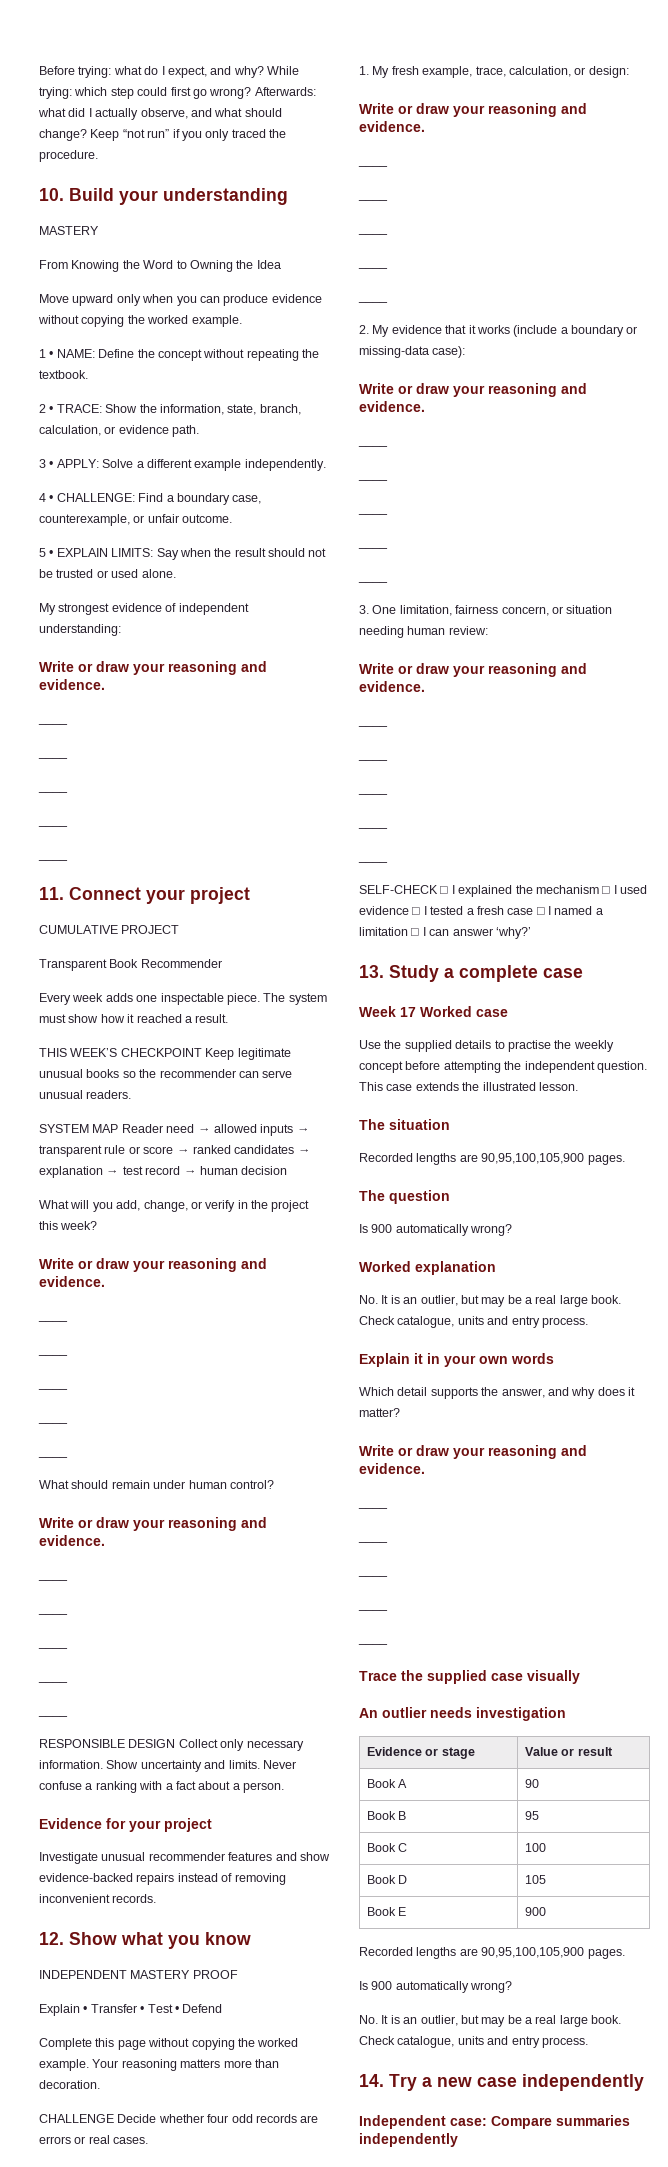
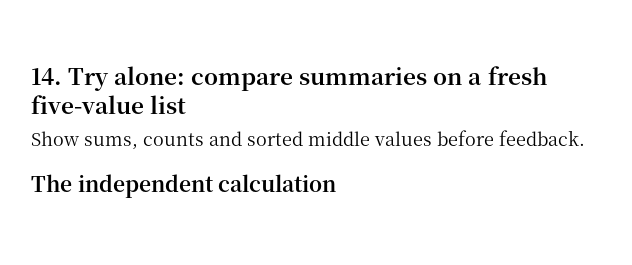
[39,66,299,78] [39,87,316,99] [38,108,282,120] [39,129,286,141] [39,150,98,162] [39,188,288,205] [39,226,99,235] [39,260,281,272] [39,294,322,306] [38,315,242,327] [39,349,319,361] [39,370,88,379] [39,404,301,415] [39,425,200,437] [39,459,326,471] [39,493,262,505] [39,514,233,526] [39,548,327,560] [39,569,176,578] [39,603,249,615] [39,624,121,636] [39,661,267,675] [39,679,105,690] [38,722,68,725] [38,756,68,759] [38,790,68,793] [38,824,68,827] [38,858,68,861] [39,887,250,904] [39,925,180,934] [39,959,222,971] [39,993,327,1005] [39,1014,229,1023] [39,1048,291,1060] [39,1069,293,1078] [39,1090,132,1099] [39,1124,310,1136] [39,1145,311,1157] [39,1166,288,1178] [39,1200,310,1212] [39,1221,98,1230] [39,1258,267,1272] [39,1276,105,1287] [38,1319,68,1322] [38,1353,68,1356] [38,1387,68,1390] [38,1421,68,1424] [38,1455,68,1458] [39,1480,274,1489] [39,1517,267,1531] [39,1535,105,1546] [38,1578,68,1581] [38,1612,68,1615] [38,1646,68,1649] [38,1680,68,1683] [38,1714,68,1717] [39,1739,304,1751] [39,1760,296,1772] [39,1781,284,1793] [39,1818,212,1832] [39,1852,330,1864] [39,1873,286,1885] [39,1894,157,1903] [39,1932,251,1949] [39,1970,238,1979] [39,2004,223,2016] [39,2038,299,2050] [39,2059,279,2071] [39,2080,100,2089] [39,2114,319,2123] [39,2135,149,2144] [359,66,629,78] [359,103,587,117] [359,121,425,132] [358,164,388,167] [358,198,388,201] [358,232,388,235] [358,266,388,269] [358,300,388,303] [359,325,638,337] [359,346,466,358] [359,383,587,397] [359,401,425,412] [358,444,388,447] [358,478,388,481] [358,512,388,515] [358,546,388,549] [358,580,388,583] [359,605,613,616] [359,626,488,638] [359,663,587,677] [359,681,425,692] [358,724,388,727] [358,758,388,761] [358,792,388,795] [358,826,388,829] [358,860,388,863] [359,885,647,897] [359,906,603,915] [359,927,531,939] [359,965,583,982] [359,1006,508,1017] [359,1040,614,1052] [359,1061,647,1073] [359,1082,578,1091] [359,1119,450,1130] [359,1153,625,1165] [359,1190,450,1204] [359,1224,513,1236] [359,1261,496,1275] [359,1295,622,1307] [359,1316,588,1328] [359,1353,554,1367] [359,1387,635,1399] [359,1408,400,1417] [359,1445,587,1459] [359,1463,425,1474] [358,1506,388,1509] [358,1540,388,1543] [358,1574,388,1577] [358,1608,388,1611] [358,1642,388,1645] [359,1670,580,1684] [359,1707,566,1721] [366,1747,475,1759] [524,1747,613,1756] [366,1779,408,1788] [524,1779,539,1788] [366,1811,407,1820] [524,1811,539,1820] [366,1843,408,1852] [524,1843,546,1852] [366,1875,408,1884] [524,1875,546,1884] [366,1907,407,1916] [524,1907,546,1916] [359,1947,625,1959] [359,1981,513,1993] [359,2015,622,2027] [359,2036,588,2048] [359,2074,644,2091] [359,2115,630,2129] [359,2133,458,2147] Before trying: what do I expect, and why? While trying: which step could first go wrong? Afterwards: what did I actually observe, and what should change? Keep “not run” if you only traced the procedure. // 10. Build your understanding // MASTERY // From Knowing the Word to Owning the Idea // Move upward only when you can produce evidence without copying the worked example. // 1 • NAME: Define the concept without repeating the textbook. // 2 • TRACE: Show the information, state, branch, calculation, or evidence path. // 3 • APPLY: Solve a different example independently. // 4 • CHALLENGE: Find a boundary case, counterexample, or unfair outcome. // 5 • EXPLAIN LIMITS: Say when the result should not be trusted or used alone. // My strongest evidence of independent understanding: // Write or draw your reasoning and evidence. // ____ // ____ // ____ // ____ // ____ // 11. Connect your project // CUMULATIVE PROJECT // Transparent Book Recommender // Every week adds one inspectable piece. The system must show how it reached a result. // THIS WEEK’S CHECKPOINT Keep legitimate unusual books so the recommender can serve unusual readers. // SYSTEM MAP Reader need → allowed inputs → transparent rule or score → ranked candidates → explanation → test record → human decision // What will you add, change, or verify in the project this week? // Write or draw your reasoning and evidence. // ____ // ____ // ____ // ____ // ____ // What should remain under human control? // Write or draw your reasoning and evidence. // ____ // ____ // ____ // ____ // ____ // RESPONSIBLE DESIGN Collect only necessary information. Show uncertainty and limits. Never confuse a ranking with a fact about a person. // Evidence for your project // Investigate unusual recommender features and show evidence-backed repairs instead of removing inconvenient records. // 12. Show what you know // INDEPENDENT MASTERY PROOF // Explain • Transfer • Test • Defend // Complete this page without copying the worked example. Your reasoning matters more than decoration. // CHALLENGE Decide whether four odd records are errors or real cases. // 1. My fresh example, trace, calculation, or design: // Write or draw your reasoning and evidence. // ____ // ____ // ____ // ____ // ____ // 2. My evidence that it works (include a boundary or missing-data case): // Write or draw your reasoning and evidence. // ____ // ____ // ____ // ____ // ____ // 3. One limitation, fairness concern, or situation needing human review: // Write or draw your reasoning and evidence. // ____ // ____ // ____ // ____ // ____ // SELF-CHECK □ I explained the mechanism □ I used evidence □ I tested a fresh case □ I named a limitation □ I can answer ‘why?’ // 13. Study a complete case // Week 17 Worked case // Use the supplied details to practise the weekly concept before attempting the independent question. This case extends the illustrated lesson. // The situation // Recorded lengths are 90,95,100,105,900 pages. // The question // Is 900 automatically wrong? // Worked explanation // No. It is an outlier, but may be a real large book. Check catalogue, units and entry process. // Explain it in your own words // Which detail supports the answer, and why does it matter? // Write or draw your reasoning and evidence. // ____ // ____ // ____ // ____ // ____ // Trace the supplied case visually // An outlier needs investigation // Evidence or stage | Value or result // Book A | 90 // Book B | 95 // Book C | 100 // Book D | 105 // Book E | 900 // Recorded lengths are 90,95,100,105,900 pages. // Is 900 automatically wrong? // No. It is an outlier, but may be a real large book. Check catalogue, units and entry process. // 14. Try a new case independently // Independent case: Compare summaries independently -> [31,66,547,91] [31,95,187,114] [31,130,585,150] [31,174,337,198] 14. Try alone: compare summaries on a fresh five-value list // Show sums, counts and sorted middle values before feedback. // The independent calculation

